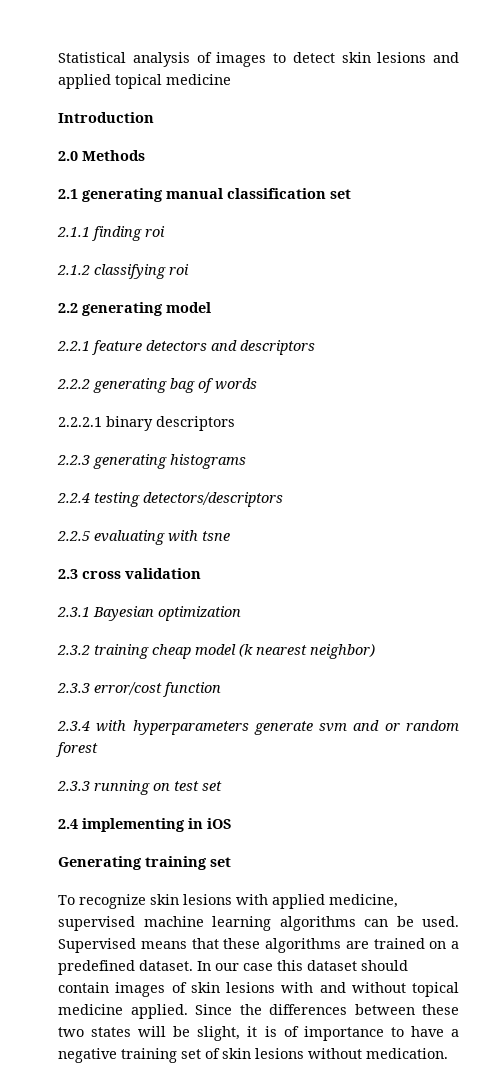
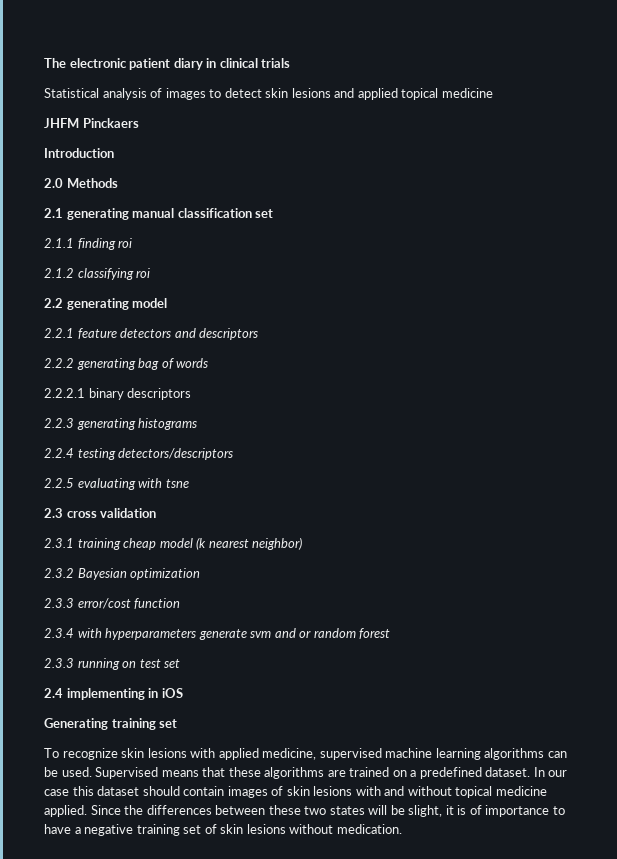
(58, 57) none -> [44,58,291,70] The electronic patient diary in clinical trials //
(231, 79) none -> [44,118,139,128] // JHFM Pinckaers
[93,606,241,621] [57,645,90,655] Bayesian optimization // 2.3.2 -> (74, 543) none
(375, 651) none -> [44,568,201,580] // 2.3.2 Bayesian optimization

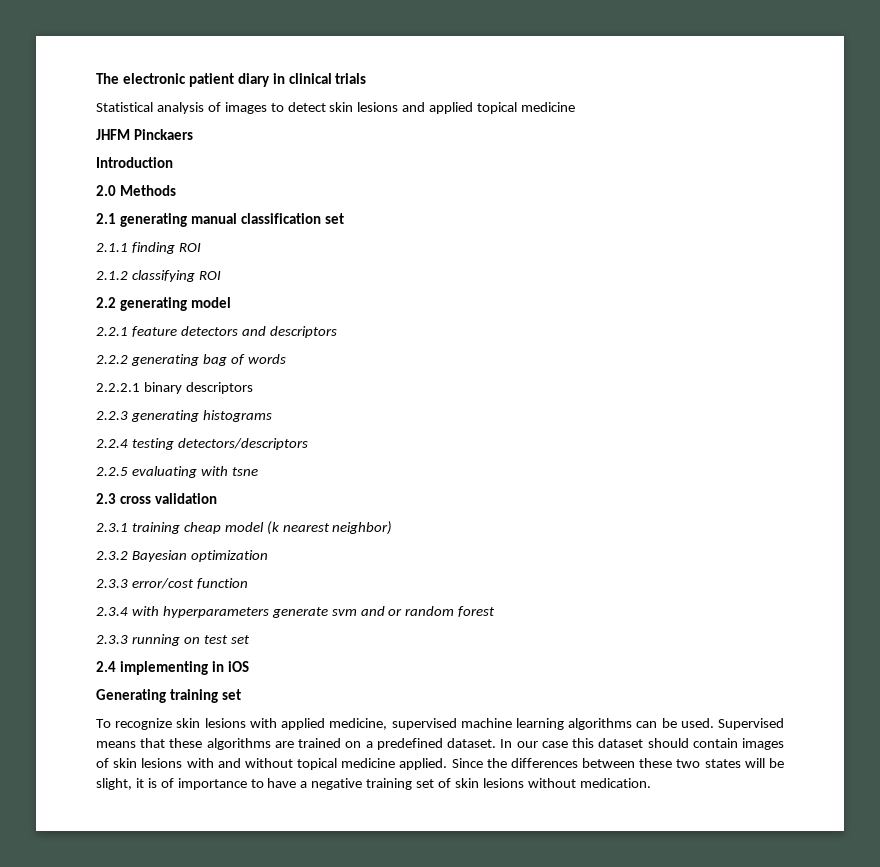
[118,238,133,248] roi -> [178,243,201,252] ROI
[136,268,151,278] roi -> [198,271,221,280] ROI

